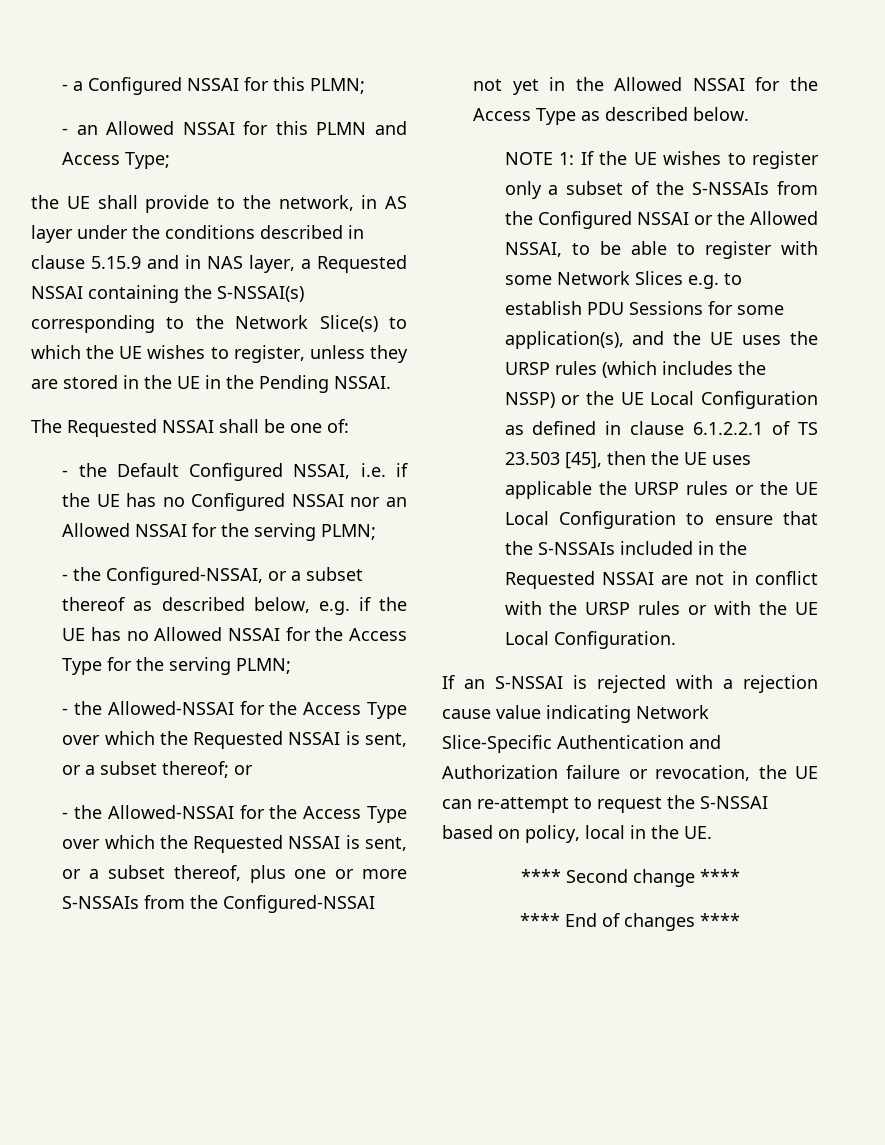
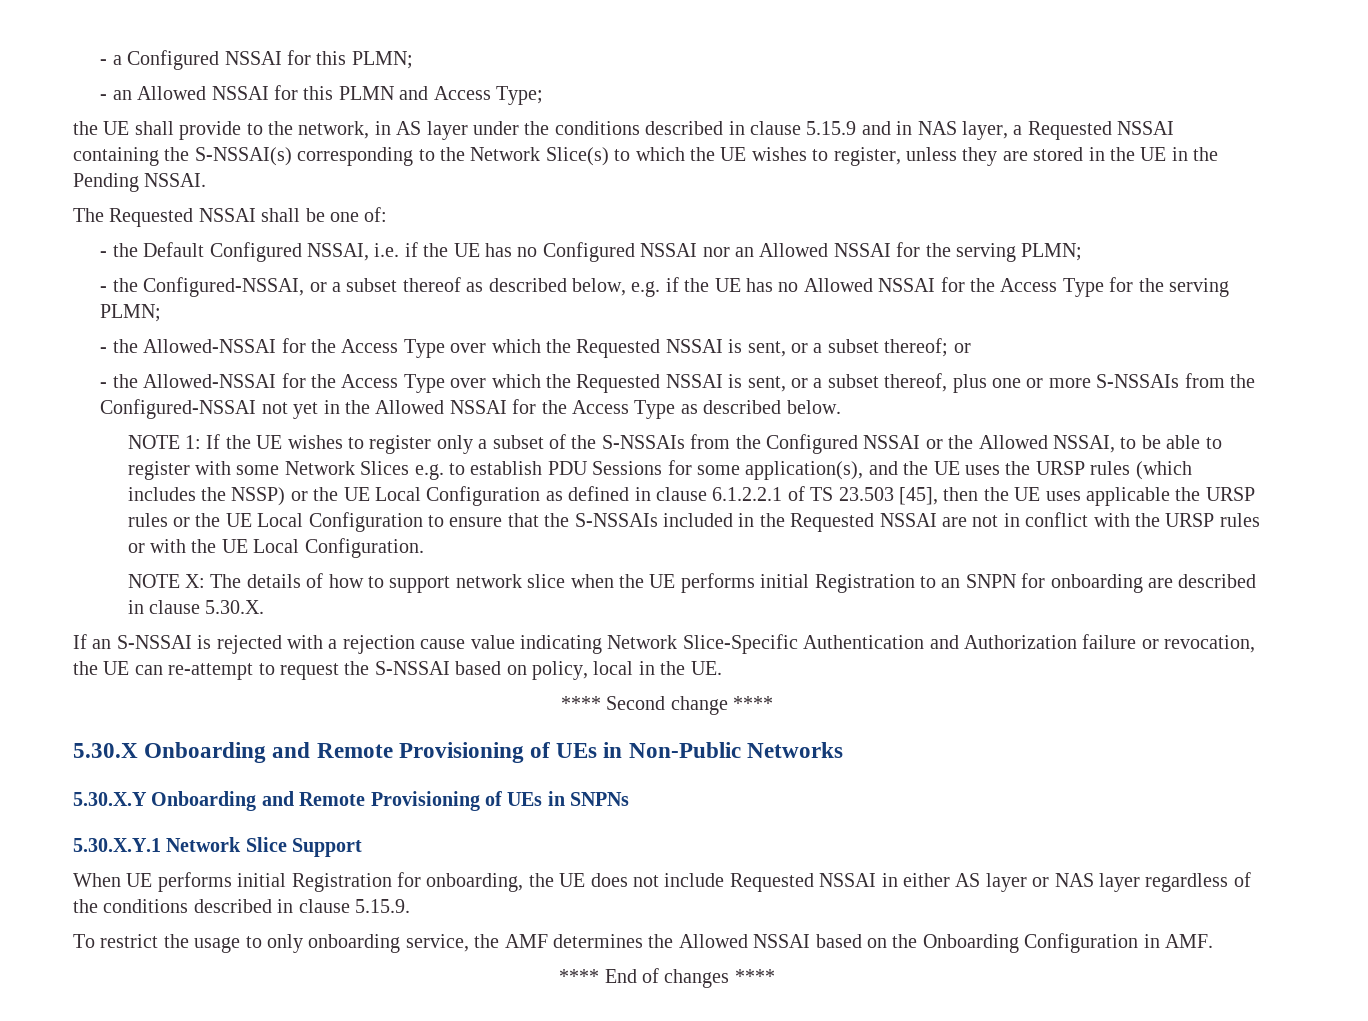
(676, 640) none -> [127,573,1257,593] [127,600,265,614] // NOTE X: The details of how to support network slice when the UE performs initial Registration to an SNPN for onboarding are described in clause 5.30.X.
(740, 876) none -> [73,742,843,763] [73,791,630,811] [73,837,363,857] [73,872,1251,892] [73,899,410,913] [73,933,1213,953] // 5.30.X Onboarding and Remote Provisioning of UEs in Non-Public Networks // 5.30.X.Y Onboarding and Remote Provisioning of UEs in SNPNs // 5.30.X.Y.1 Network Slice Support // When UE performs initial Registration for onboarding, the UE does not include Requested NSSAI in either AS layer or NAS layer regardless of the conditions described in clause 5.15.9. // To restrict the usage to only onboarding service, the AMF determines the Allowed NSSAI based on the Onboarding Configuration in AMF.

